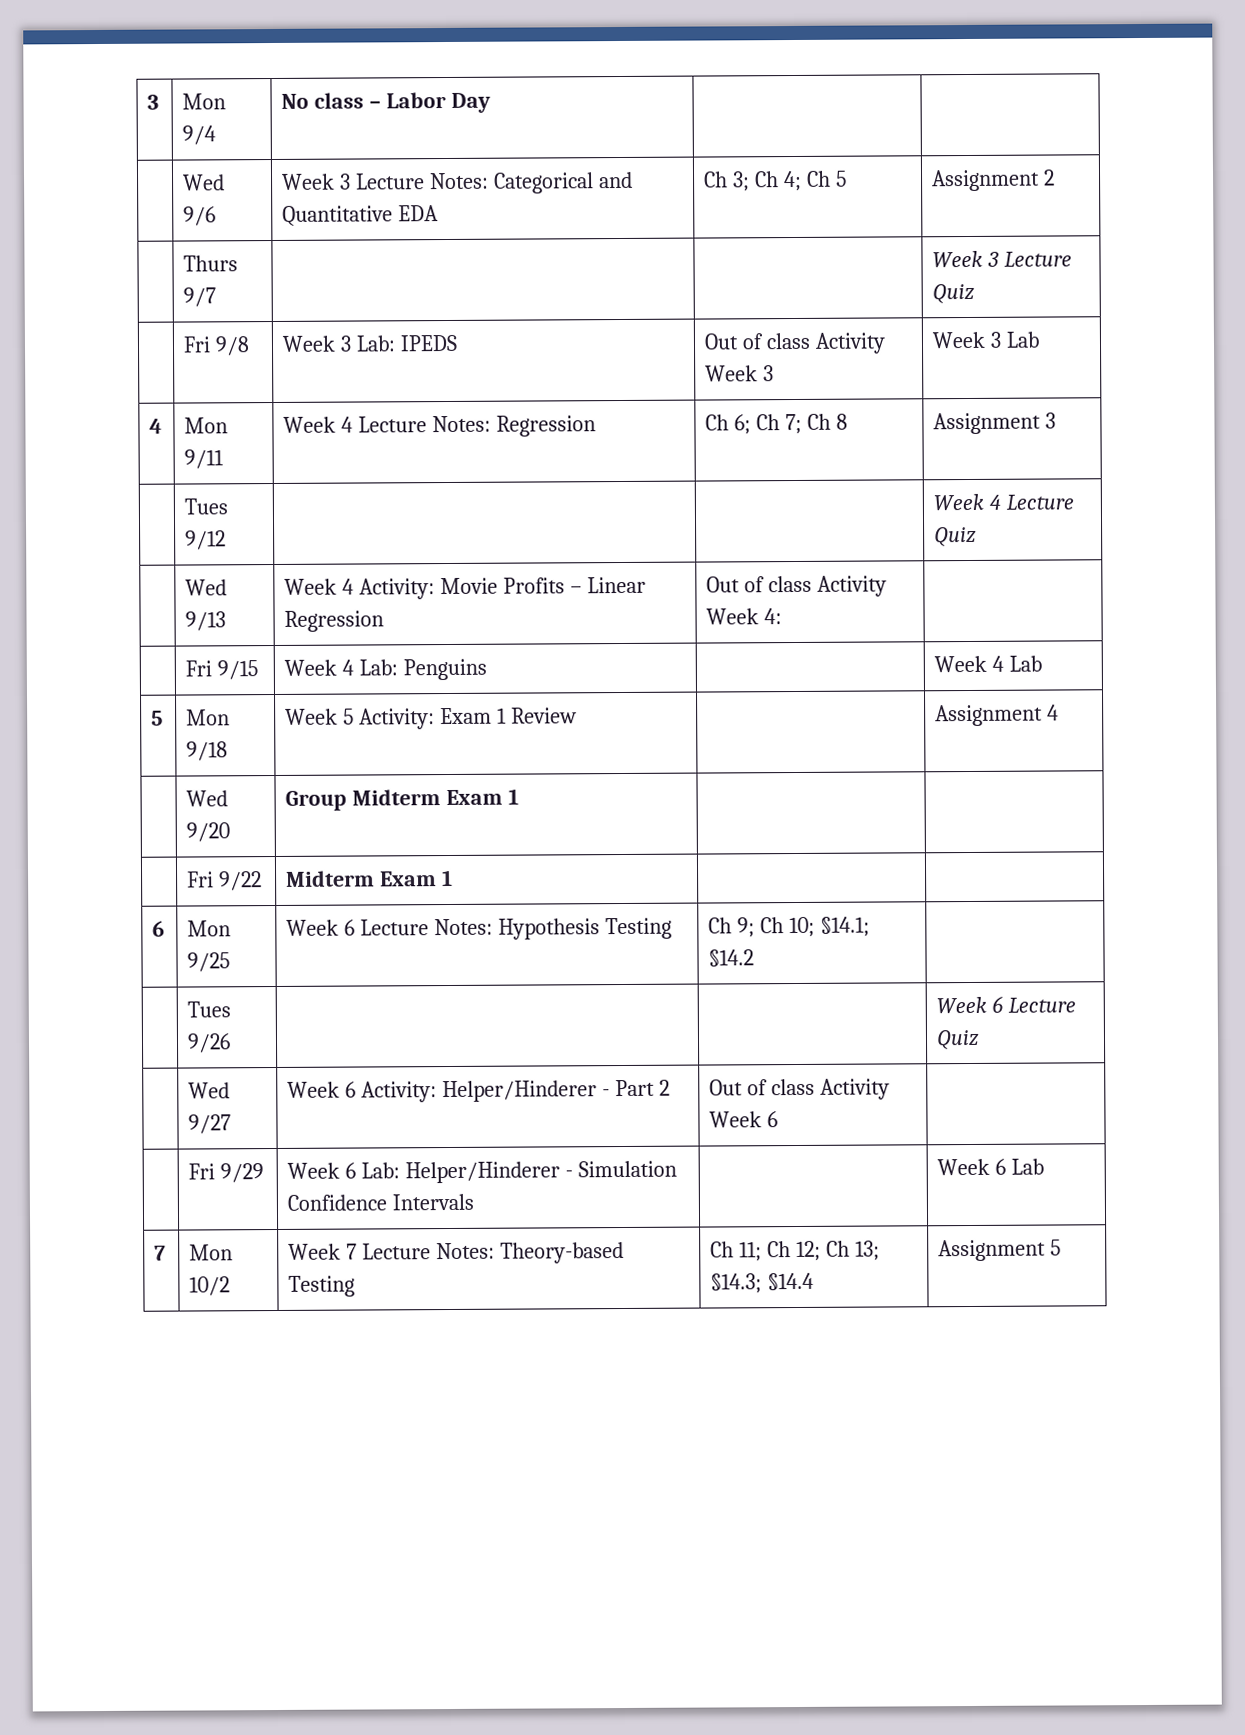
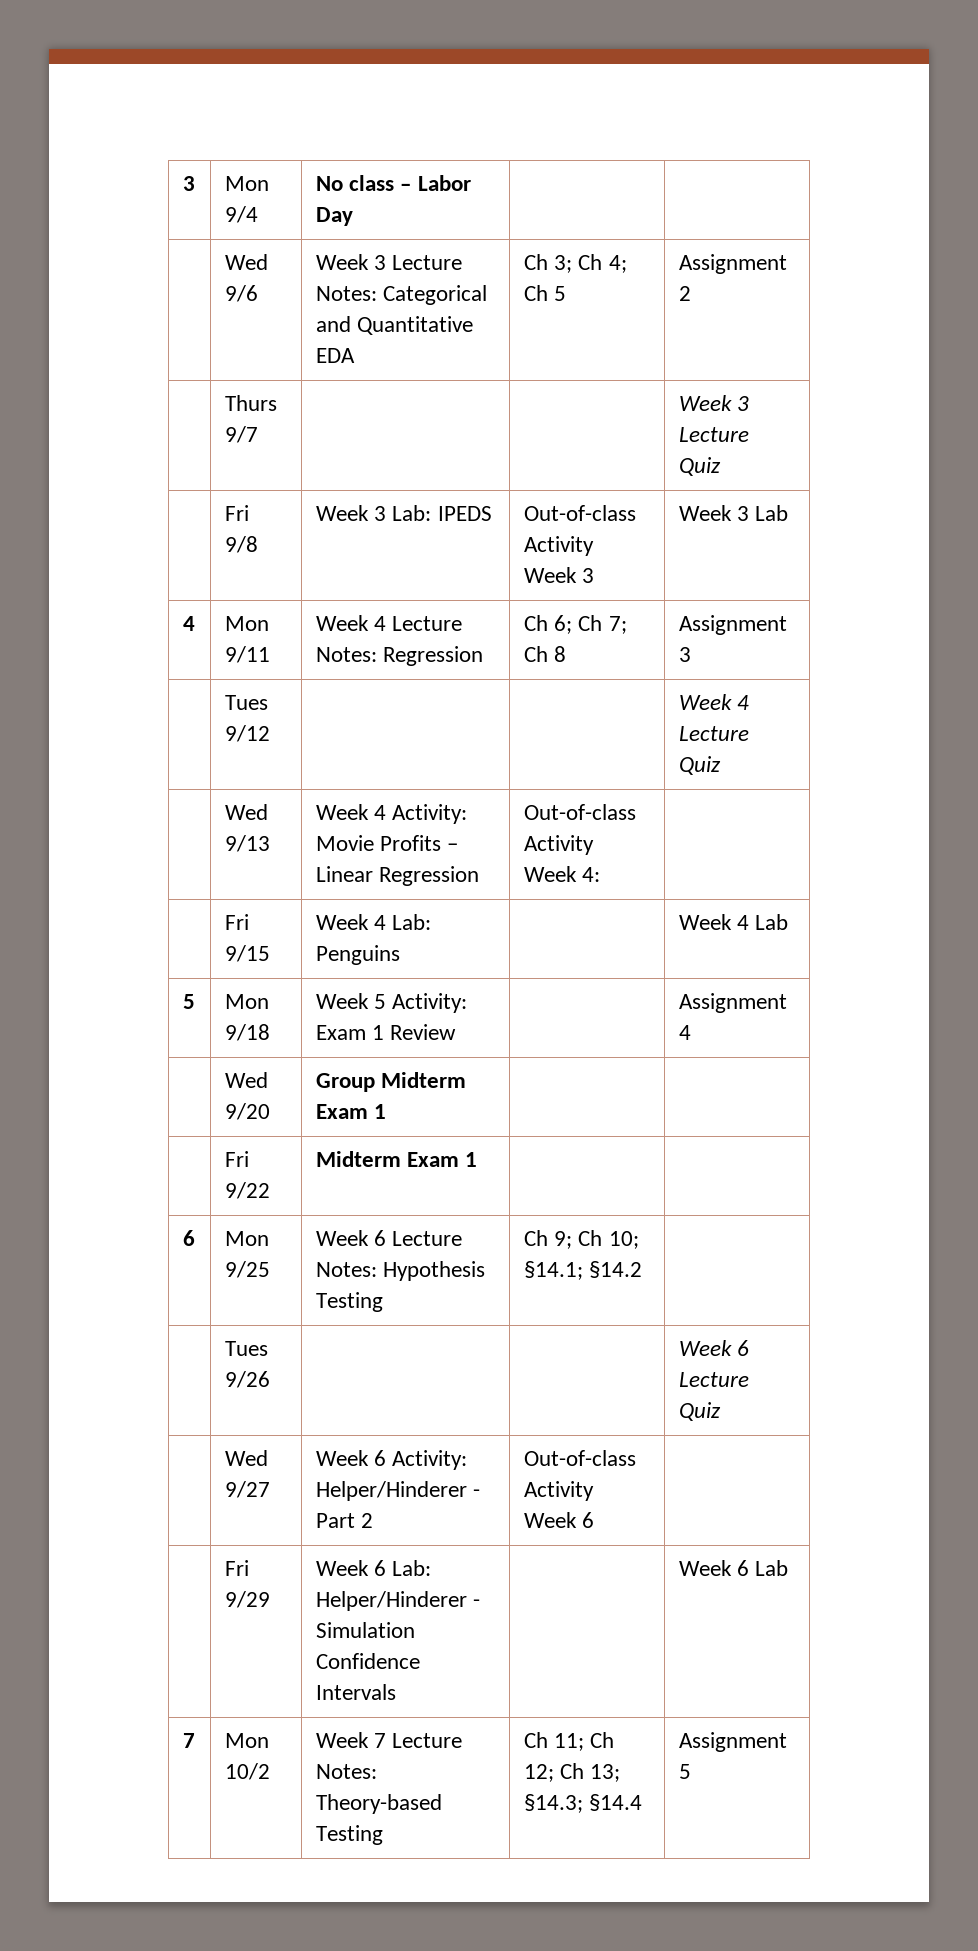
[704,332,811,350] Out of class -> [523,505,636,521] Out-of-class
[706,575,812,593] Out of class -> [523,804,636,820] Out-of-class
[709,1078,815,1096] Out of class -> [523,1450,636,1466] Out-of-class

